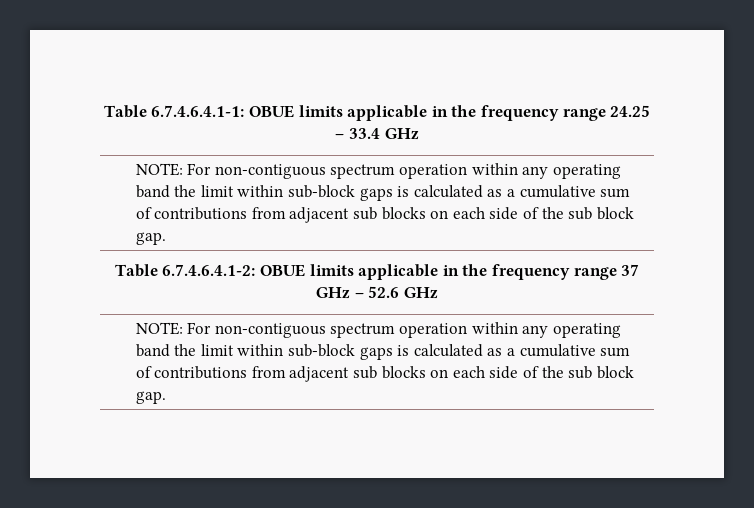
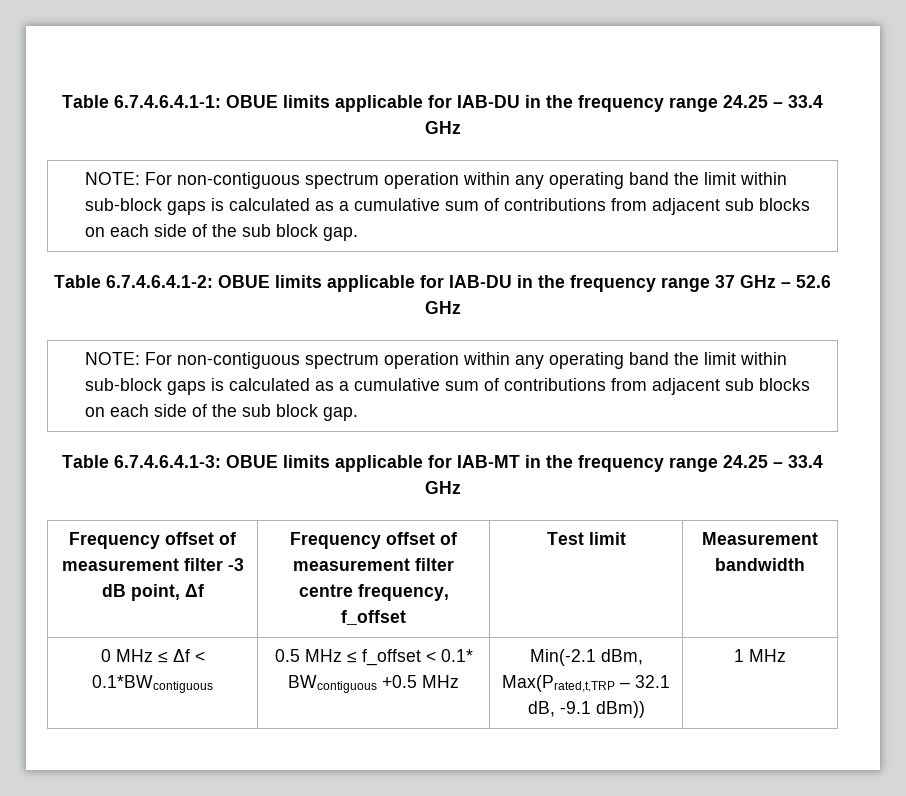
(428, 113) none -> [428,95,520,108] for IAB-DU
(439, 272) none -> [420,275,512,288] for IAB-DU
(166, 397) none -> [62,455,823,472] [424,481,461,494] [69,532,236,549] [61,558,244,571] [101,584,204,601] [290,532,457,549] [293,558,454,571] [298,584,449,601] [340,610,406,625] [546,532,626,545] [702,532,818,545] [715,558,805,571] [100,649,205,663] [92,675,213,693] [274,649,473,666] [288,675,459,693] [529,649,643,666] [501,675,670,692] [527,701,645,718] [734,649,786,662] // Table 6.7.4.6.4.1-3: OBUE limits applicable for IAB-MT in the frequency range 24.25 – 33.4 GHz // Frequency offset of measurement filter -3 dB point, Δf | Frequency offset of measurement filter centre frequency, f_offset | Test limit | Measurement bandwidth // 0 MHz ≤ Δf < 0.1*BWcontiguous | 0.5 MHz ≤ f_offset < 0.1* BWcontiguous +0.5 MHz | Min(-2.1 dBm, Max(Prated,t,TRP – 32.1 dB, -9.1 dBm)) | 1 MHz

